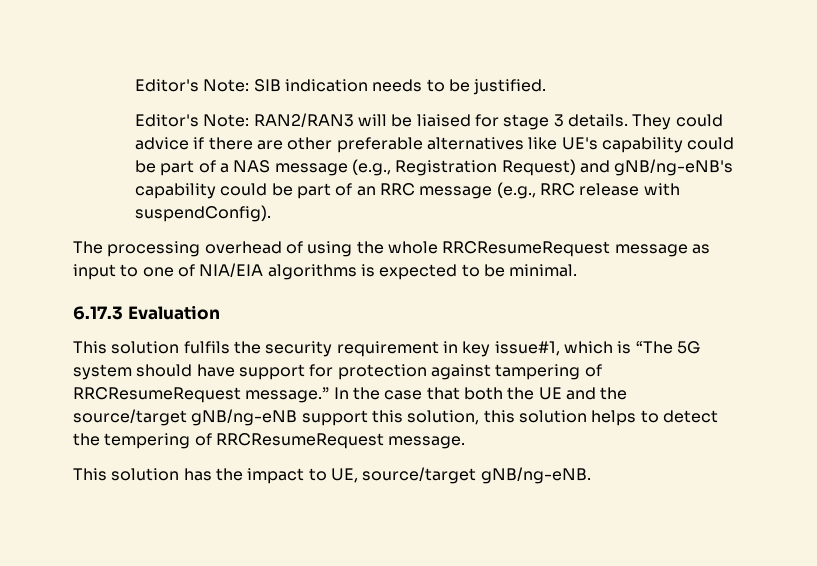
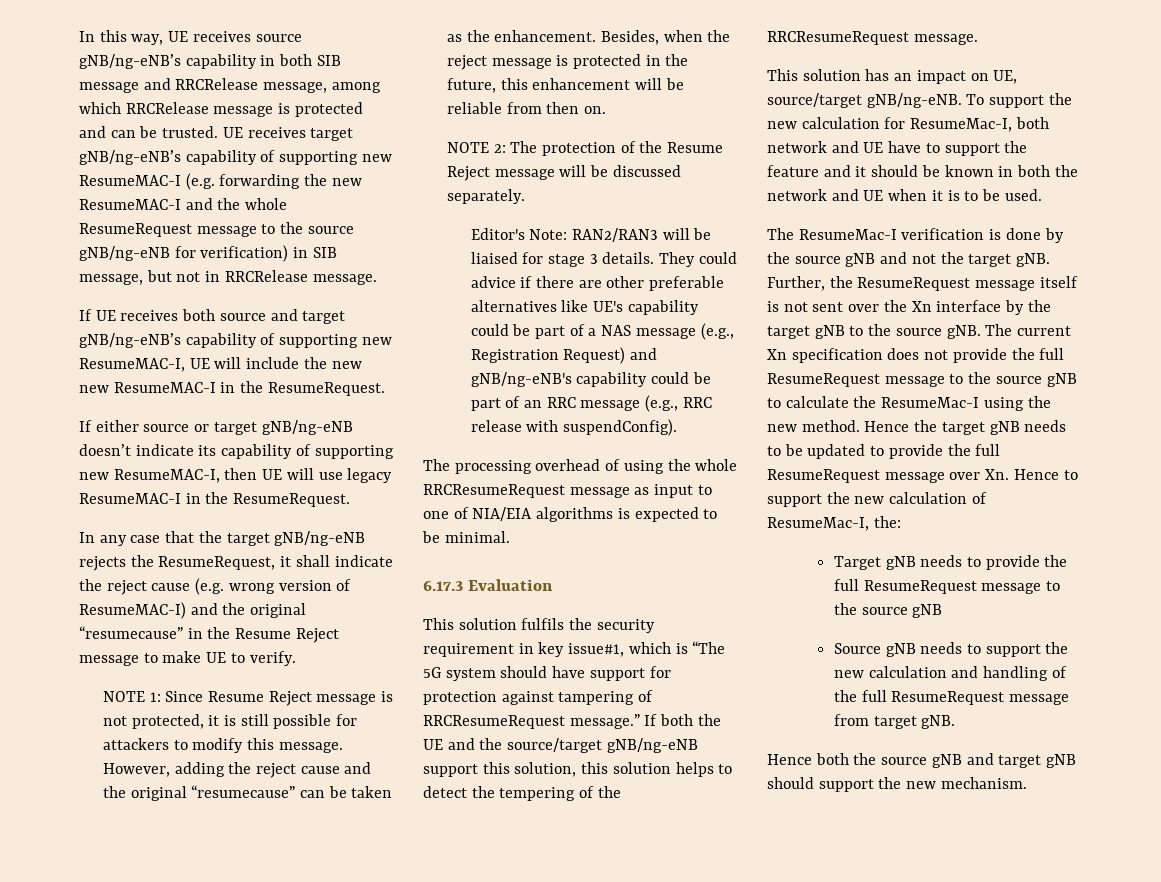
[135,79,547,95] Editor's Note: SIB indication needs to be justified. -> [79,30,302,45] [79,54,341,69] [79,78,381,93] [79,102,363,117] [79,126,354,141] [79,150,392,165] [79,173,362,190] [79,198,288,210] [79,222,354,237] [79,245,337,262] [79,270,377,285] [79,309,346,324] [79,333,392,348] [79,357,362,372] [79,381,385,396] [79,420,353,435] [79,444,394,459] [79,468,393,483] [79,492,351,507] [79,531,366,546] [79,555,393,571] [79,578,352,595] [79,602,307,619] [79,626,339,643] [79,651,296,666] [102,691,394,706] [102,714,358,729] [102,738,343,753] [102,762,372,778] [102,785,393,801] [446,30,731,45] [446,54,689,70] [446,78,684,93] [446,102,606,114] [446,141,724,156] [446,165,681,181] [446,189,525,204] In this way, UE receives source gNB/ng-eNB’s capability in both SIB message and RRCRelease message, among which RRCRelease message is protected and can be trusted. UE receives target gNB/ng-eNB’s capability of supporting new ResumeMAC-I (e.g. forwarding the new ResumeMAC-I and the whole ResumeRequest message to the source gNB/ng-eNB for verification) in SIB message, but not in RRCRelease message. // If UE receives both source and target gNB/ng-eNB’s capability of supporting new ResumeMAC-I, UE will include the new new ResumeMAC-I in the ResumeRequest. // If either source or target gNB/ng-eNB doesn’t indicate its capability of supporting new ResumeMAC-I, then UE will use legacy ResumeMAC-I in the ResumeRequest. // In any case that the target gNB/ng-eNB rejects the ResumeRequest, it shall indicate the reject cause (e.g. wrong version of ResumeMAC-I) and the original “resumecause” in the Resume Reject message to make UE to verify. // NOTE 1: Since Resume Reject message is not protected, it is still possible for attackers to modify this message. However, adding the reject cause and the original “resumecause” can be taken as the enhancement. Besides, when the reject message is protected in the future, this enhancement will be reliable from then on. // NOTE 2: The protection of the Resume Reject message will be discussed separately.
[333,387,460,400] In the case that -> [644,714,658,726] If
(212, 439) none -> [597,786,621,798] the
[215,467,591,484] the impact to UE, source/target gNB/ng-eNB. -> [894,70,1018,84] [767,93,1072,108] [767,117,1049,132] [767,141,1028,156] [767,165,1078,177] [767,189,1042,201] [767,228,1064,243] [767,252,1051,267] [767,276,1078,291] [767,300,1051,315] [767,324,1072,339] [767,348,1065,363] [767,372,1077,387] [767,396,1051,411] [767,420,1067,435] [767,444,1001,459] [767,469,1078,483] [767,492,987,507] [767,516,901,531] [833,555,1068,570] [833,579,1061,594] [833,603,943,618] [833,642,1069,657] [833,666,1067,681] [833,690,1070,705] [833,714,956,729] [767,753,1077,768] [767,777,1027,792] an impact on UE, source/target gNB/ng-eNB. To support the new calculation for ResumeMac-I, both network and UE have to support the feature and it should be known in both the network and UE when it is to be used. // The ResumeMac-I verification is done by the source gNB and not the target gNB. Further, the ResumeRequest message itself is not sent over the Xn interface by the target gNB to the source gNB. The current Xn specification does not provide the full ResumeRequest message to the source gNB to calculate the ResumeMac-I using the new method. Hence the target gNB needs to be updated to provide the full ResumeRequest message over Xn. Hence to support the new calculation of ResumeMac-I, the: // Target gNB needs to provide the full ResumeRequest message to the source gNB // Source gNB needs to support the new calculation and handling of the full ResumeRequest message from target gNB. // Hence both the source gNB and target gNB should support the new mechanism.

